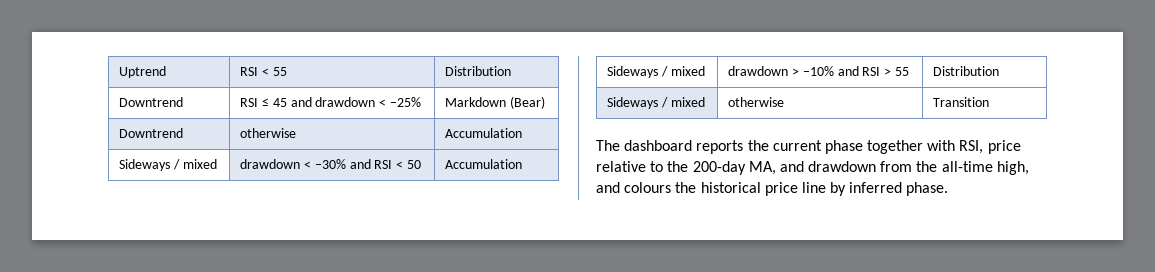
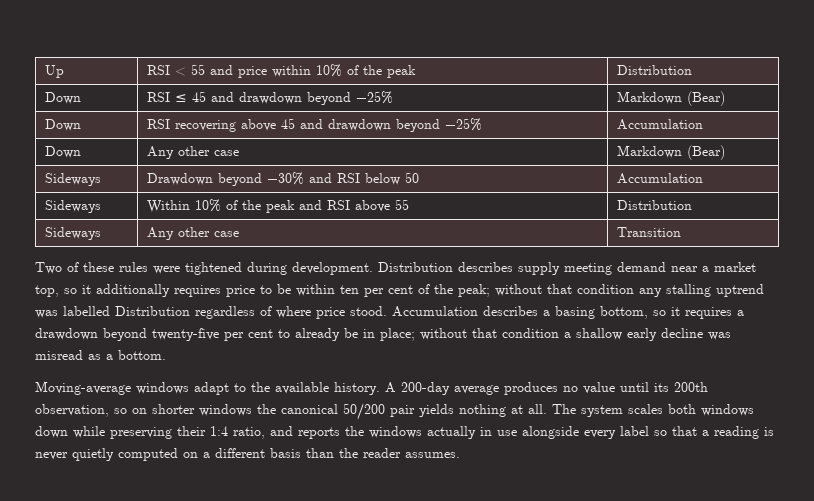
[119,66,167,78] Uptrend -> [45,65,65,78] Up
[445,66,512,76] [119,97,184,107] | Distribution // Downtrend -> [210,64,417,78] [617,65,693,75] [45,92,82,104] and price within 10% of the peak | Distribution // Down
[379,99,387,107] < -> [307,92,352,105] beyond
[119,128,184,138] [240,128,297,138] [445,128,523,138] [119,159,217,171] [240,159,311,169] Downtrend | otherwise | Accumulation // Sideways / mixed | drawdown < -> [45,119,82,131] [147,118,483,132] [617,119,704,130] [45,146,82,158] [147,146,240,159] [617,145,726,160] [45,173,102,186] [147,173,263,186] Down | RSI recovering above 45 and drawdown beyond −25% | Accumulation // Down | Any other case | Markdown (Bear) // Sideways | Drawdown beyond
[396,161,404,169] < -> [365,173,401,185] below
[660,66,705,77] [728,66,892,76] / mixed | drawdown > −10% and RSI > -> [147,199,391,213] | Within 10% of the peak and RSI above
[660,97,705,108] [728,97,785,107] [933,97,990,107] [596,140,1021,154] [596,161,1029,175] [596,182,949,196] / mixed | otherwise | Transition // The dashboard reports the current phase together with RSI, price relative to the 200-day MA, and drawdown from the all-time high, and colours the historical price line by inferred phase. -> [147,227,240,240] [617,227,682,237] [35,262,756,275] [35,284,764,297] [35,306,744,319] [35,328,731,341] [35,350,166,360] [35,381,708,395] [35,403,754,420] [35,426,774,439] [35,448,460,461] | Any other case | Transition // Two of these rules were tightened during development. Distribution describes supply meeting demand near a market top, so it additionally requires price to be within ten per cent of the peak; without that condition any stalling uptrend was labelled Distribution regardless of where price stood. Accumulation describes a basing bottom, so it requires a drawdown beyond twenty-five per cent to already be in place; without that condition a shallow early decline was misread as a bottom. // Moving-average windows adapt to the available history. A 200-day average produces no value until its 200th observation, so on shorter windows the canonical 50/200 pair yields nothing at all. The system scales both windows down while preserving their 1:4 ratio, and reports the windows actually in use alongside every label so that a reading is never quietly computed on a different basis than the reader assumes.

